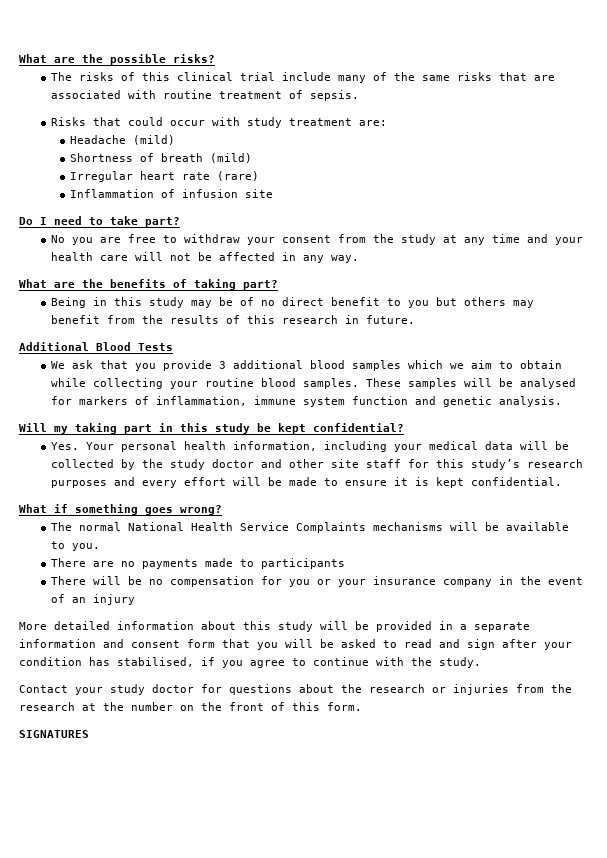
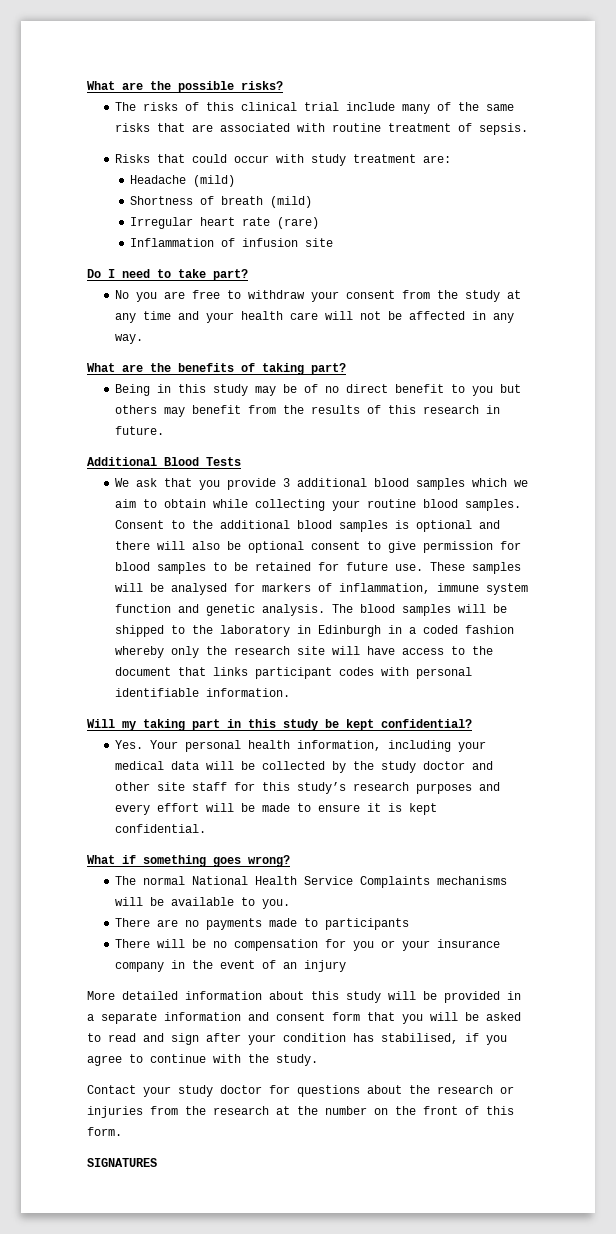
(359, 383) none -> [114,520,500,532] [114,541,521,553] [114,562,423,574] Consent to the additional blood samples is optional and there will also be optional consent to give permission for blood samples to be retained for future use.
(562, 401) none -> [331,604,507,616] [114,625,514,637] [114,646,493,658] [114,667,472,679] [114,688,290,697] The blood samples will be shipped to the laboratory in Edinburgh in a coded fashion whereby only the research site will have access to the document that links participant codes with personal identifiable information.

